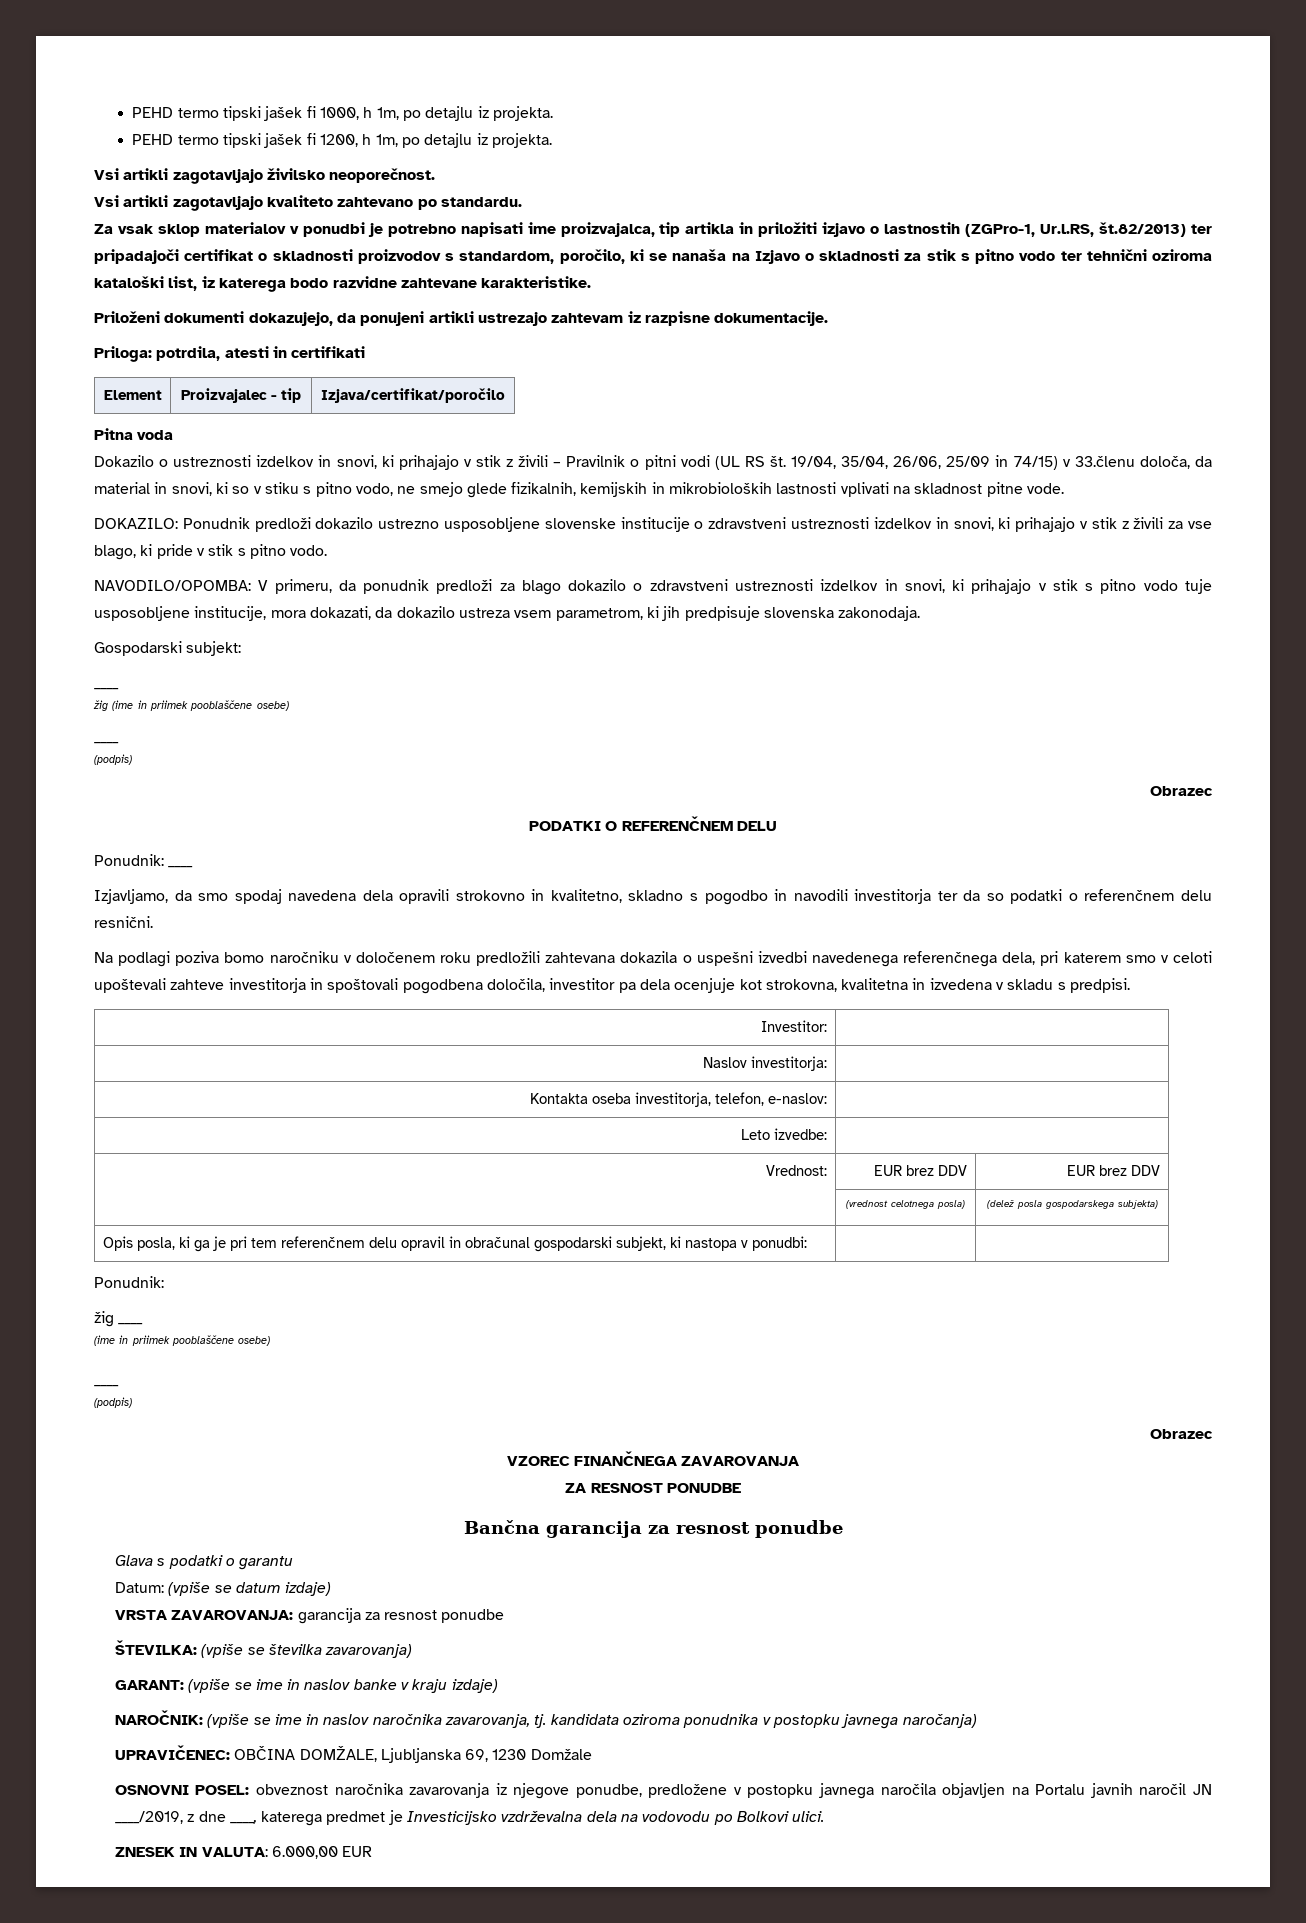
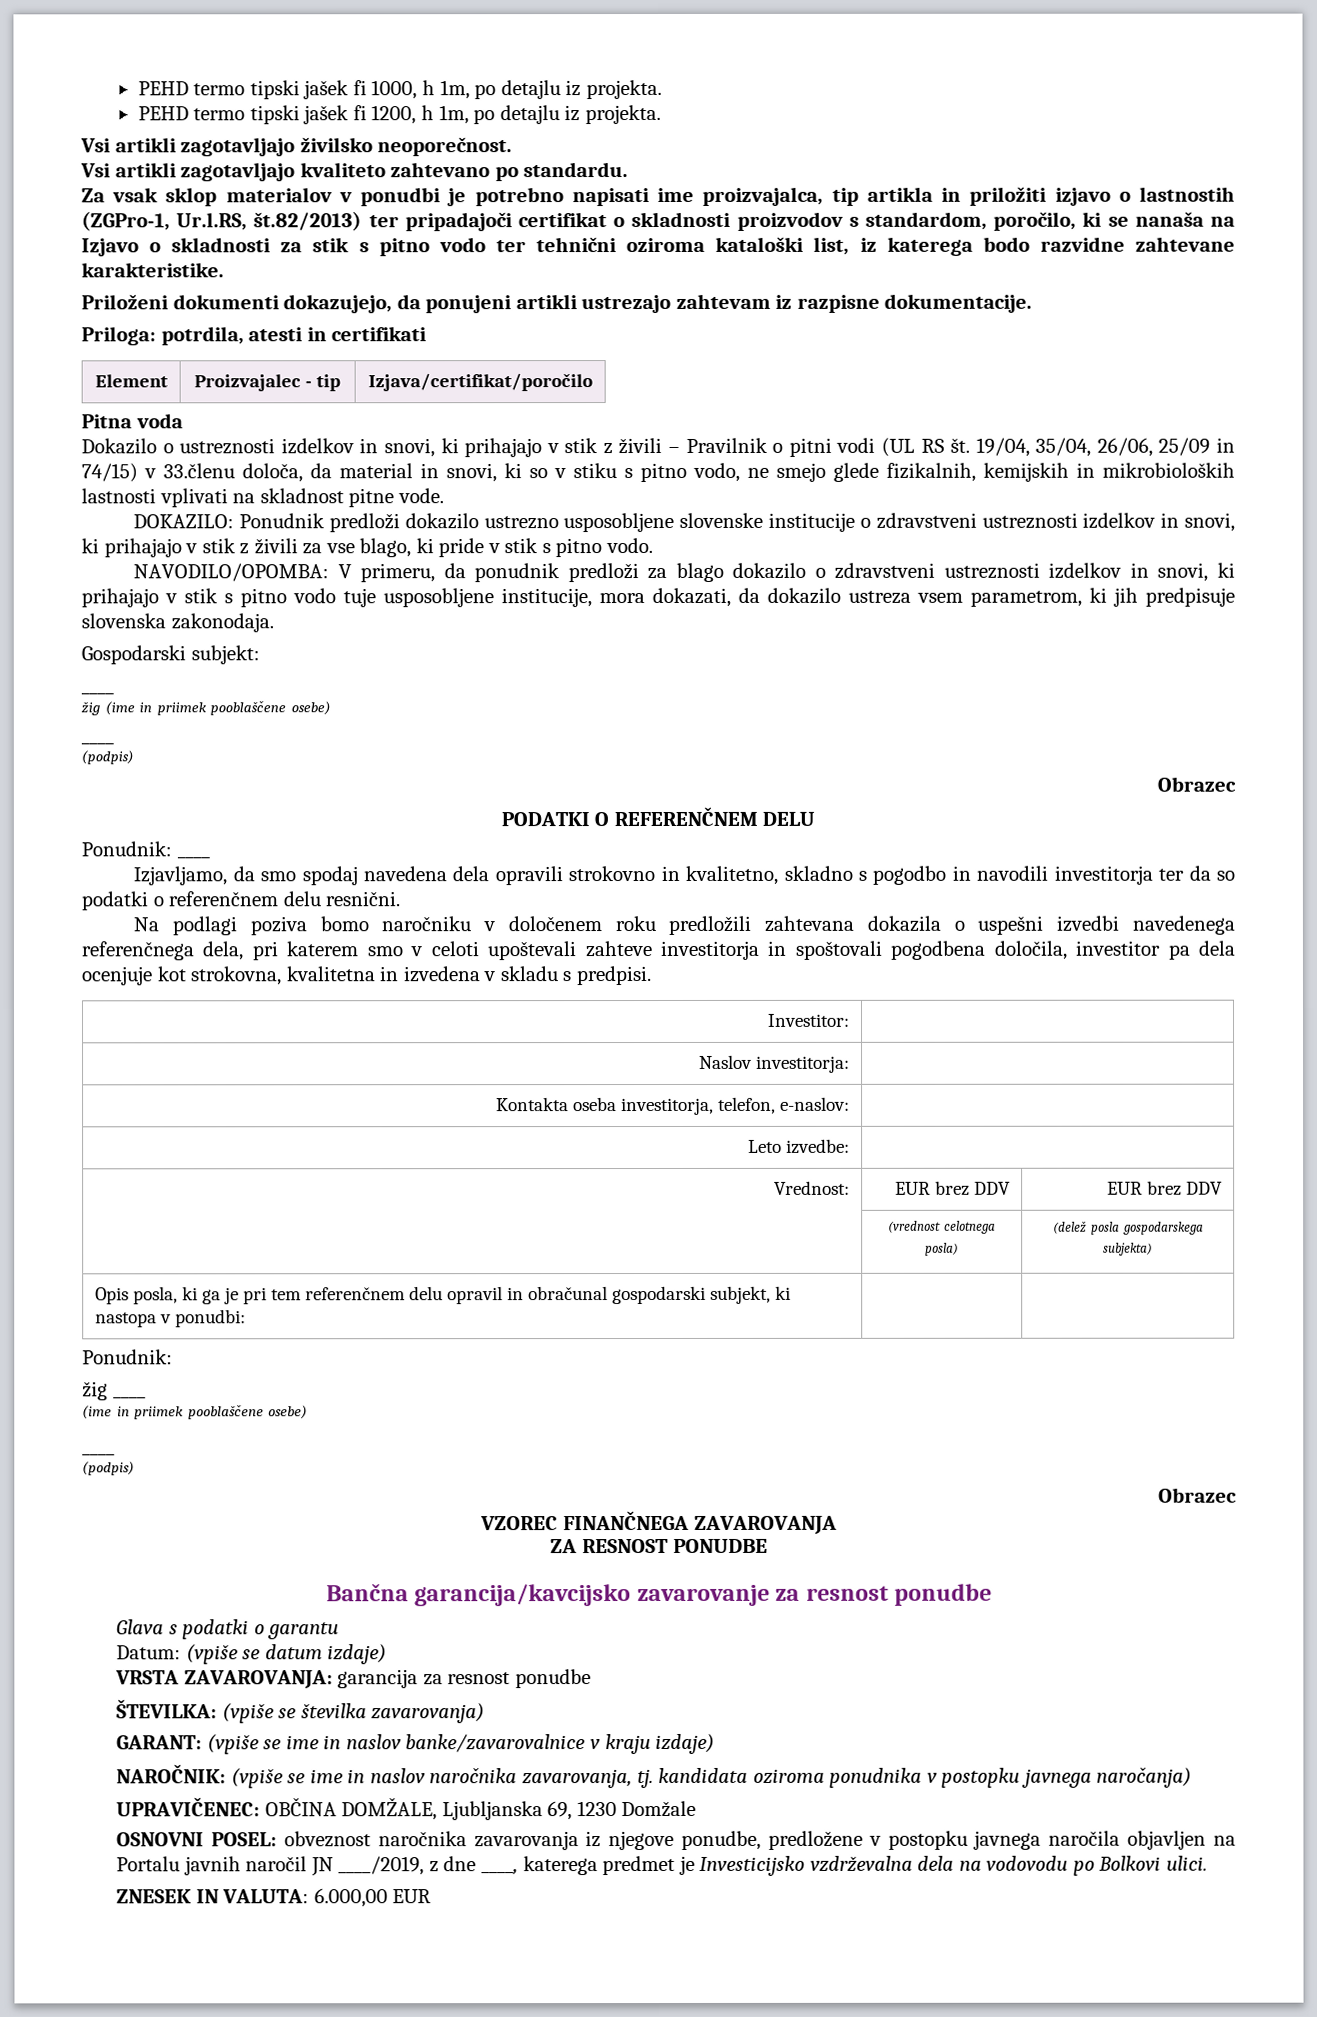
[545,1521,642,1538] garancija -> [414,1584,770,1607] garancija/kavcijsko zavarovanje
[353,1679,397,1690] banke -> [405,1734,586,1753] banke/zavarovalnice

